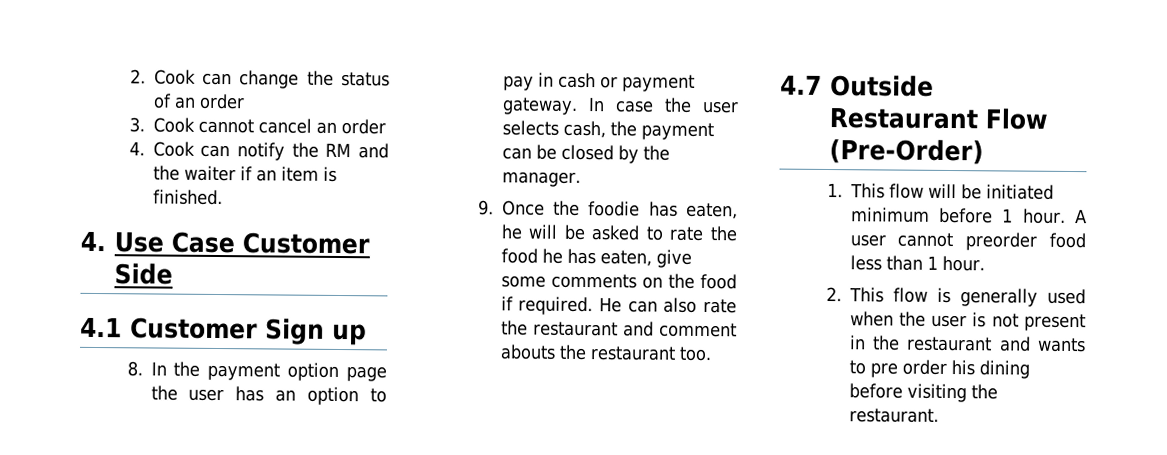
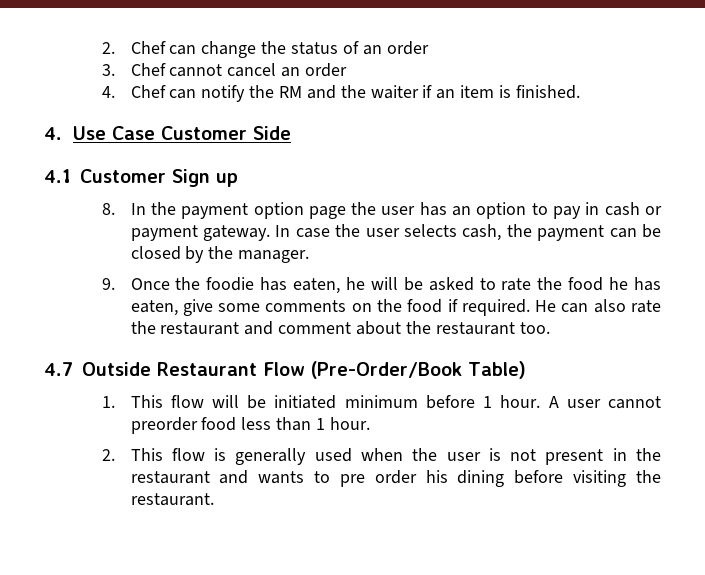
[129,69,196,85] 2. Cook -> [101,41,166,54] 2. Chef
[152,117,195,133] Cook -> [130,63,166,76] Chef
[152,141,195,157] Cook -> [130,85,166,98] Chef
[499,344,556,360] abouts -> [356,321,402,335] about
[829,139,984,165] (Pre-Order) -> [311,361,526,379] (Pre-Order/Book Table)

